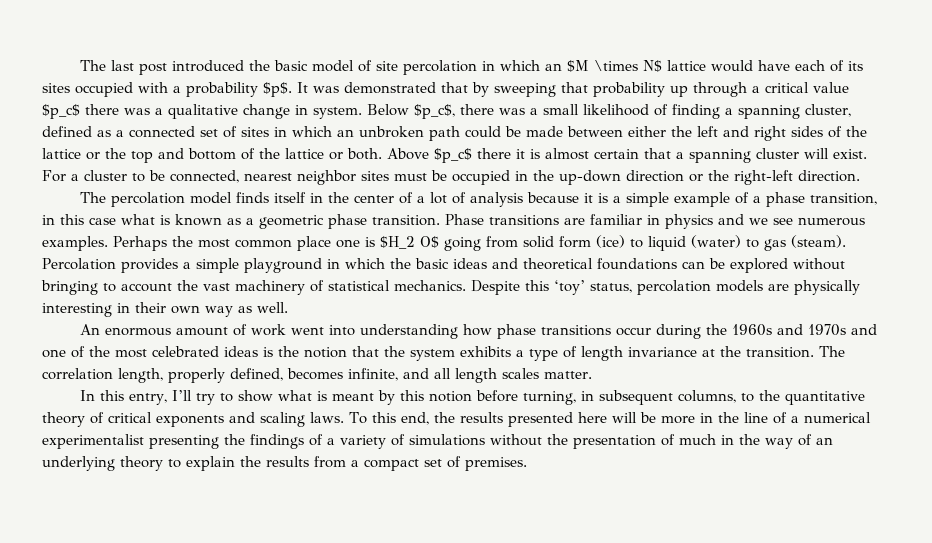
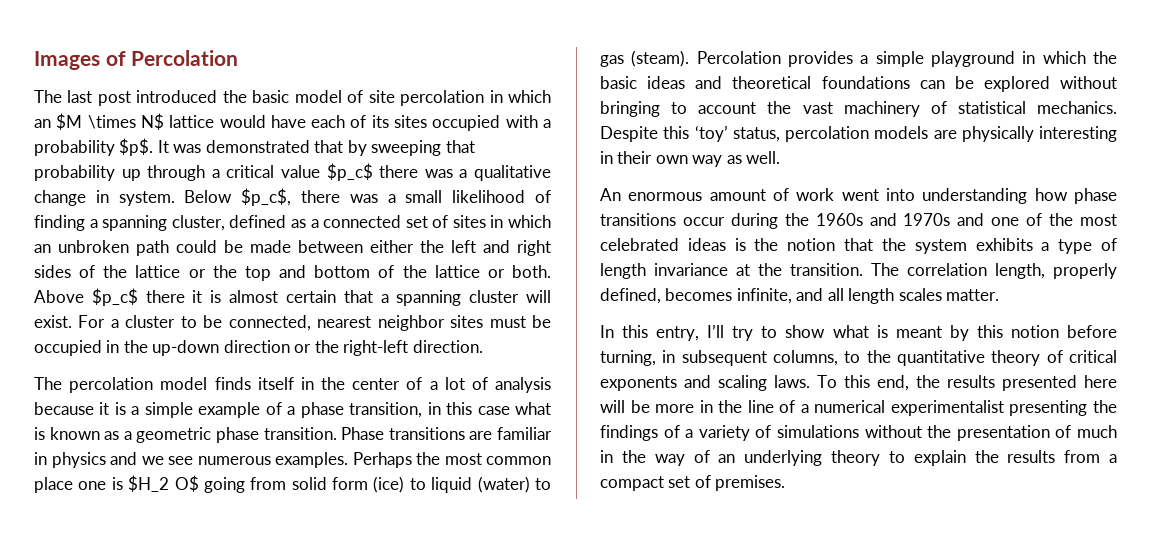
(79, 65) none -> [34,50,239,70] Images of Percolation //

